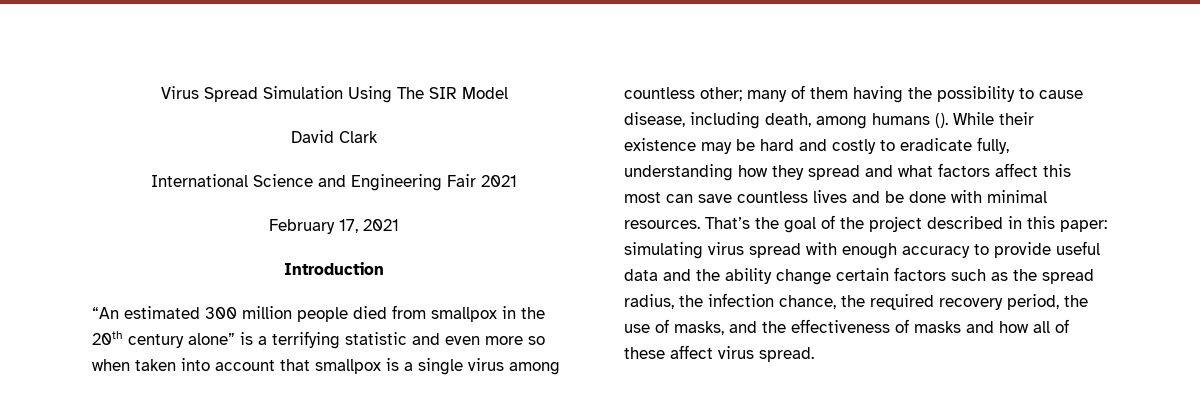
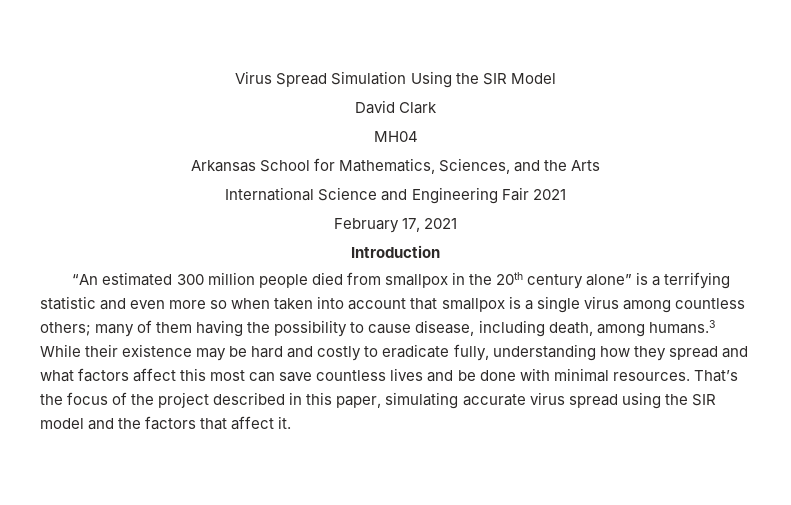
[396,87,424,99] The -> [455,73,479,84] the
(378, 137) none -> [373,131,418,142] [190,158,601,174] // MH04 // Arkansas School for Mathematics, Sciences, and the Arts
[700,87,742,101] other; -> [40,322,91,336] others;
[872,113,948,128] humans (). -> [648,320,715,334] humans.3
[784,217,816,233] goal -> [67,392,109,405] focus
[1060,220,1107,232] [624,241,1100,259] [624,267,1094,285] [624,293,1088,310] [624,319,1069,335] [624,345,814,362] paper: simulating virus spread with enough accuracy to provide useful data and the ability change certain factors such as the spread radius, the infection chance, the required recovery period, the use of masks, and the effectiveness of masks and how all of these affect virus spread. -> [336,392,716,409] [40,416,292,430] paper, simulating accurate virus spread using the SIR model and the factors that affect it.

